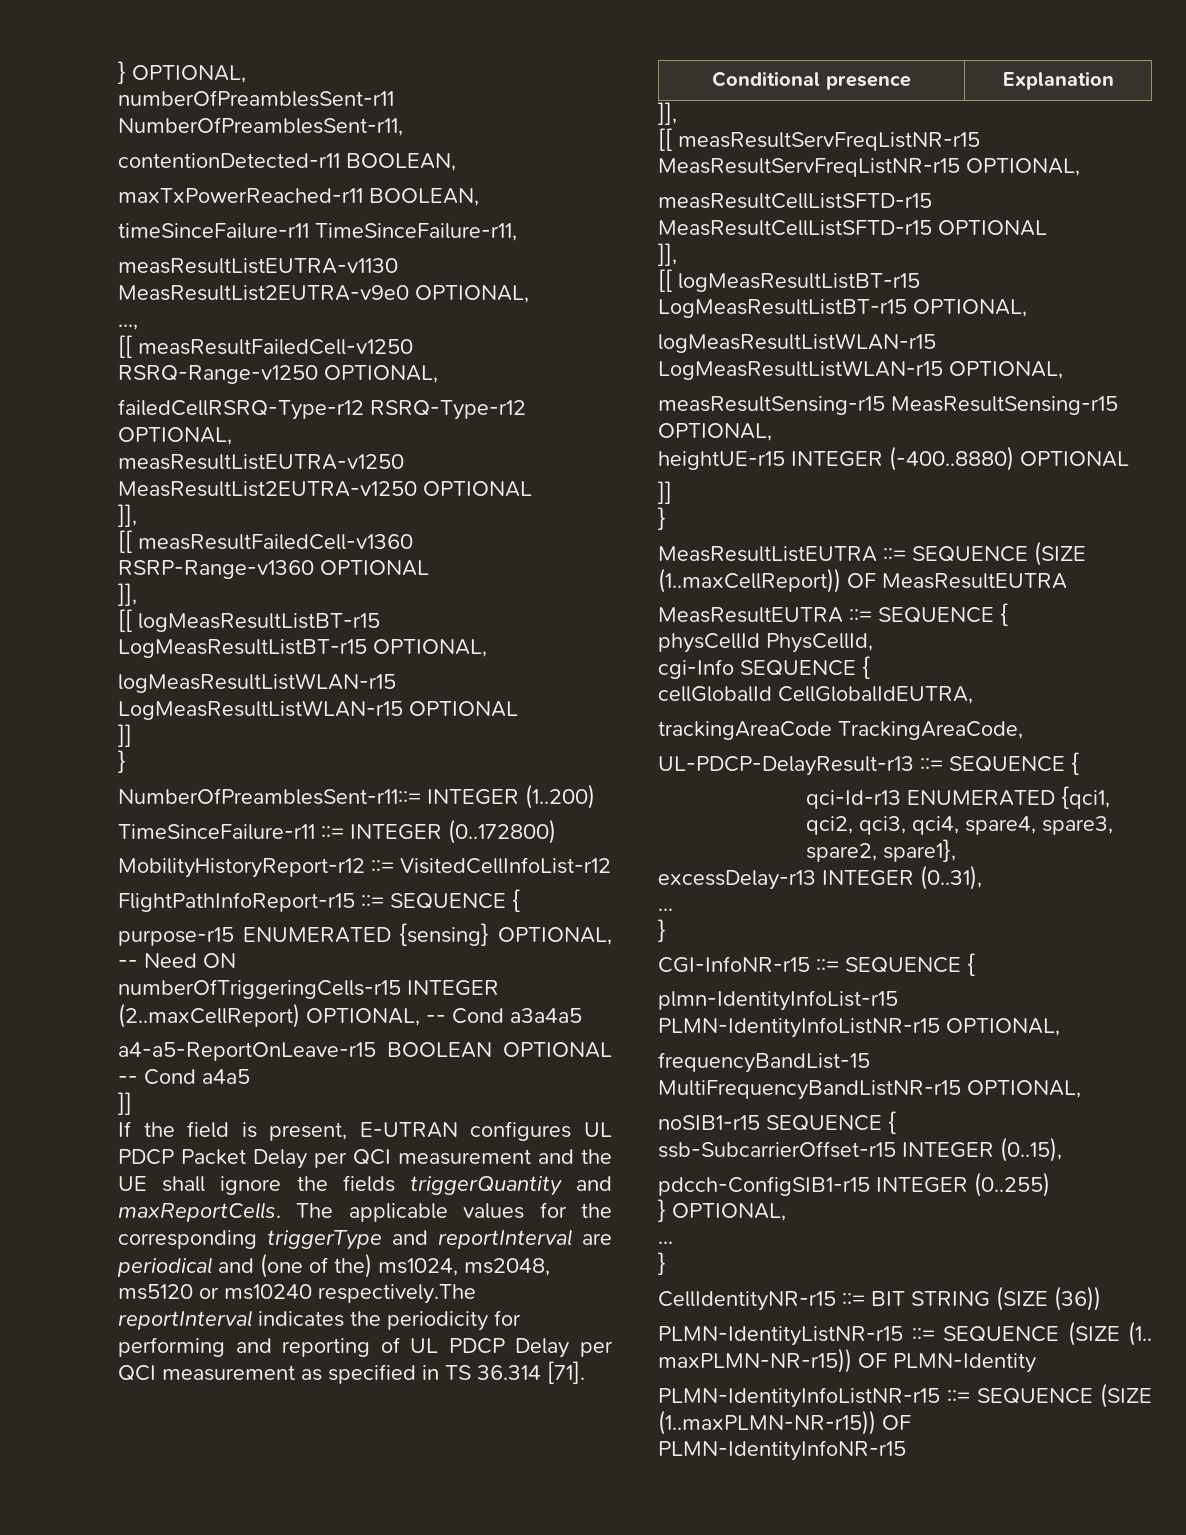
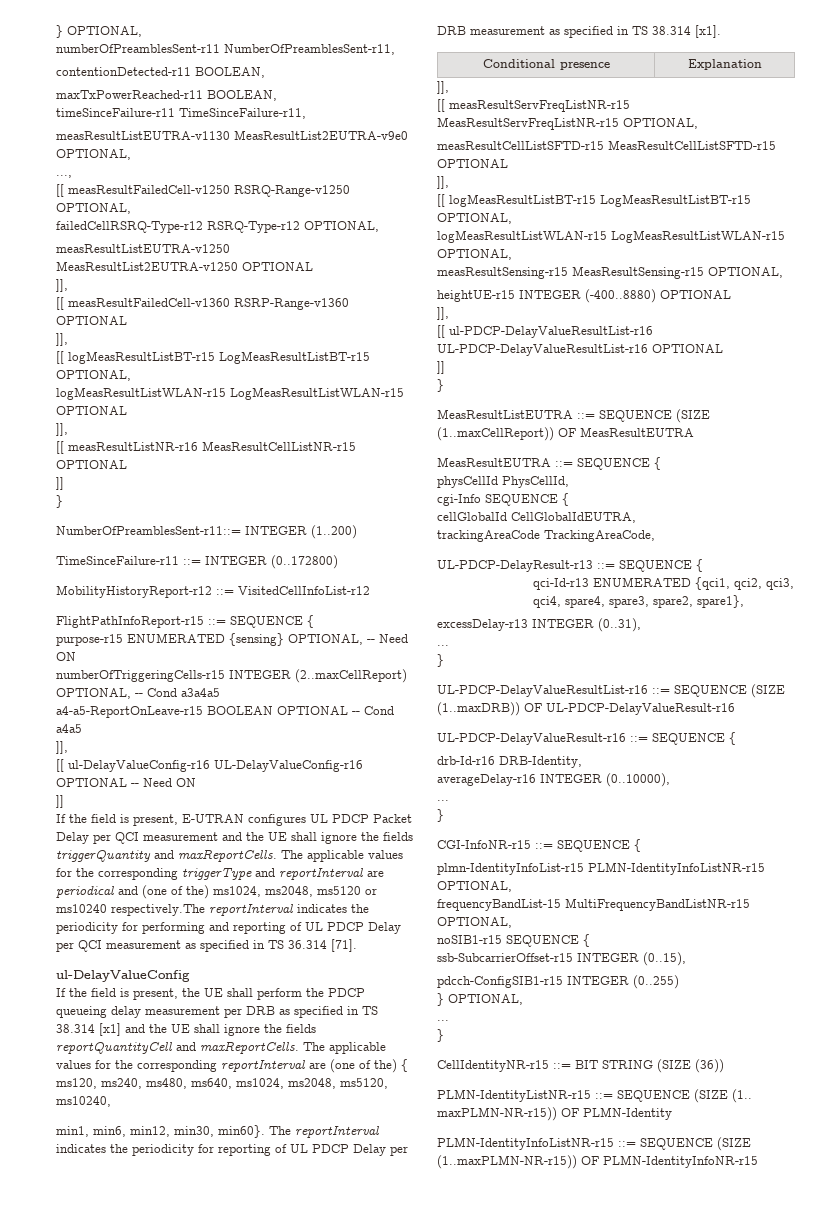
(518, 709) none -> [56,423,68,436] [56,441,356,454] [56,460,127,469] // ]], // [[ measResultListNR-r16 MeasResultCellListNR-r15 OPTIONAL
(250, 1076) none -> [56,741,68,754] [56,759,363,772] [56,778,196,787] // ]], // [[ ul-DelayValueConfig-r16 UL-DelayValueConfig-r16 OPTIONAL -- Need ON
(585, 1372) none -> [56,970,190,982] [56,988,365,1000] [56,1006,378,1018] [56,1023,316,1036] [56,1041,386,1054] [56,1059,408,1073] [56,1078,388,1089] [56,1096,111,1107] [56,1125,380,1138] [56,1144,408,1156] [437,25,721,38] // ul-DelayValueConfig // If the field is present, the UE shall perform the PDCP queueing delay measurement per DRB as specified in TS 38.314 [x1] and the UE shall ignore the fields reportQuantityCell and maxReportCells. The applicable values for the corresponding reportInterval are (one of the) { ms120, ms240, ms480, ms640, ms1024, ms2048, ms5120, ms10240, // min1, min6, min12, min30, min60}. The reportInterval indicates the periodicity for reporting of UL PDCP Delay per DRB measurement as specified in TS 38.314 [x1].
(1129, 459) none -> [437,307,449,320] [437,325,653,338] [437,344,723,356] // ]], // [[ ul-PDCP-DelayValueResultList-r16 UL-PDCP-DelayValueResultList-r16 OPTIONAL
(666, 930) none -> [437,684,785,698] [437,702,735,716] [437,732,736,745] [437,756,582,768] [437,773,670,787] [437,800,449,801] [437,809,444,822] // UL-PDCP-DelayValueResultList-r16 ::= SEQUENCE (SIZE (1..maxDRB)) OF UL-PDCP-DelayValueResult-r16 // UL-PDCP-DelayValueResult-r16 ::= SEQUENCE { // drb-Id-r16 DRB-Identity, // averageDelay-r16 INTEGER (0..10000), // ... // }

